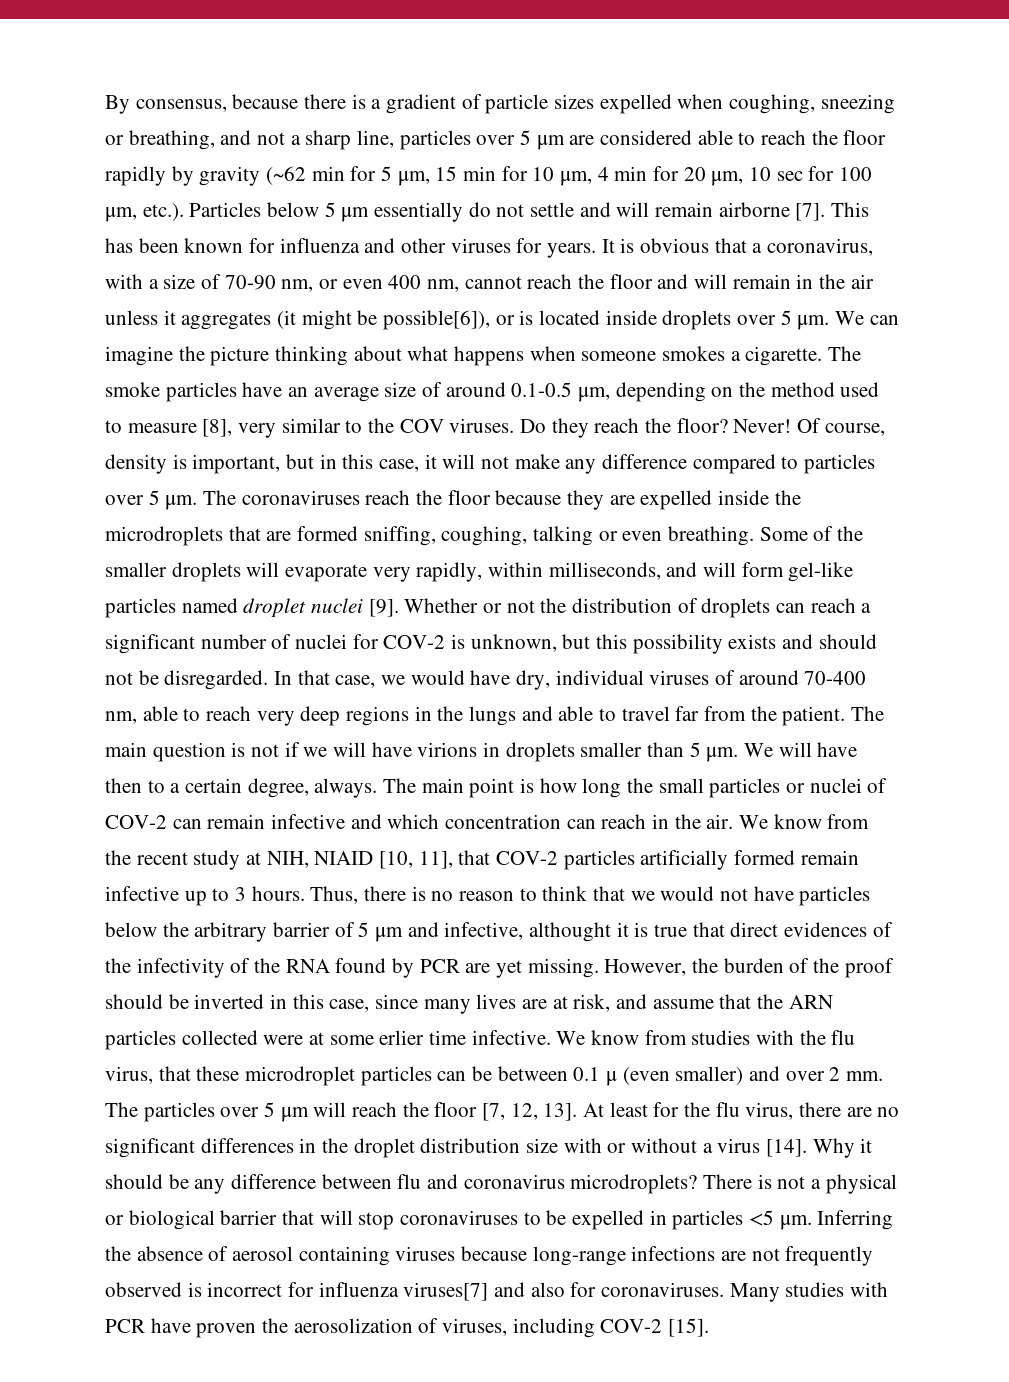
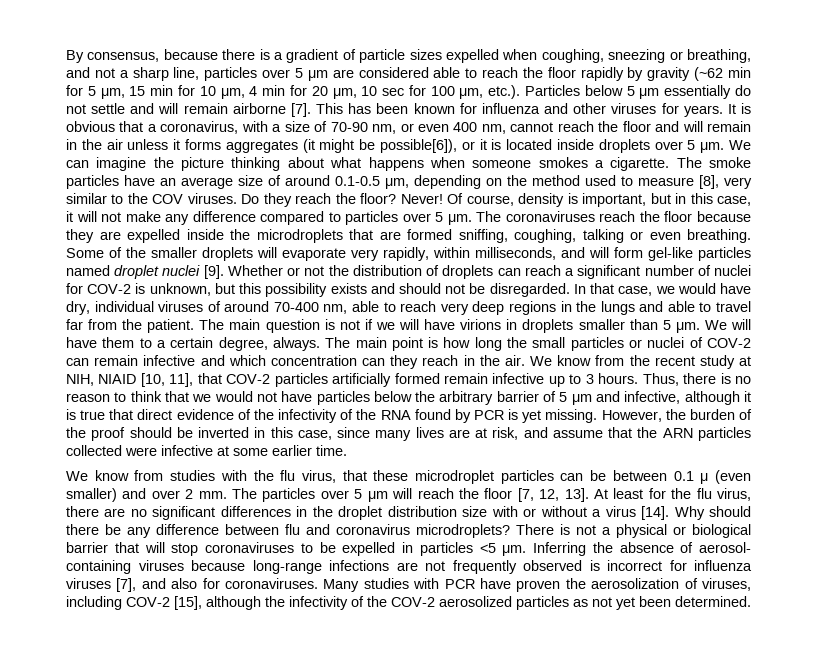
(176, 317) none -> [185,139,221,150] forms
(515, 320) none -> [479,139,487,150] it
[105,778,142,793] then -> [102,337,135,348] them
(596, 824) none -> [390,355,419,369] they
[529,922,612,942] althought -> [684,391,740,405] although
[784,922,868,937] evidences -> [176,409,234,420] evidence
[465,963,491,973] are -> [508,409,519,420] is
(304, 1040) none -> [161,445,213,456] infective
[379,1030,551,1045] erlier time infective. -> [272,445,347,456] earlier time. //
[860,1138,873,1153] [105,1174,163,1189] it should -> [709,506,752,517] [66,524,99,535] should there
[232,1246,294,1261] aerosol -> [699,542,751,553] aerosol-
[403,1282,489,1301] viruses[7] -> [66,578,137,592] viruses [7],
[668,1318,710,1337] [15]. -> [174,596,751,610] [15], although the infectivity of the COV-2 aerosolized particles as not yet been determined.

